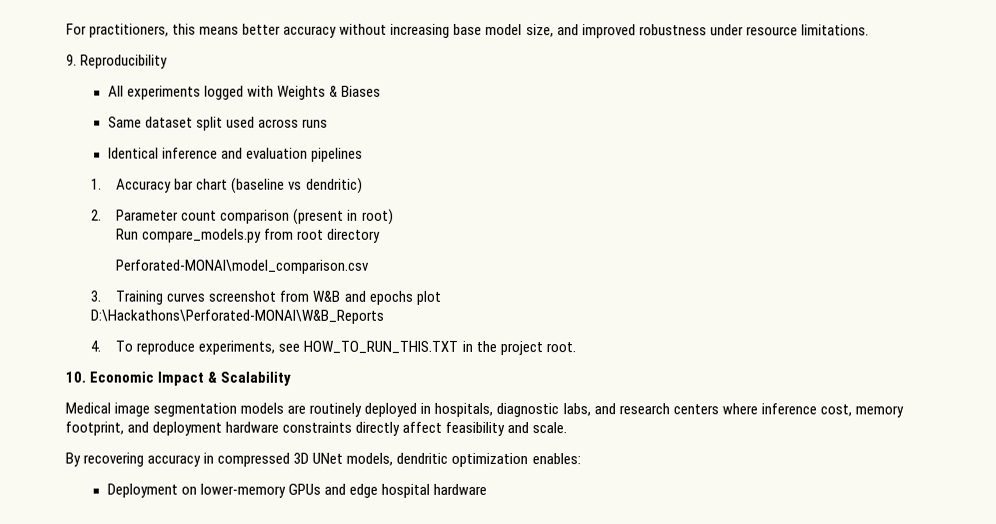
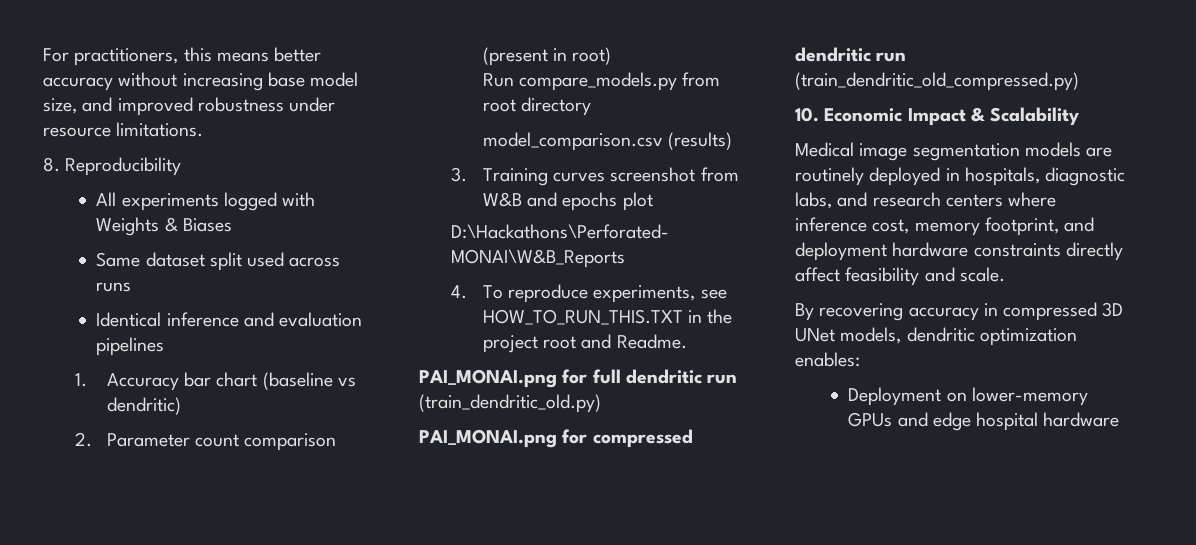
[66,54,77,66] 9. -> [43,157,60,172] 8.
[115,259,371,274] Perforated-MONAI\model_comparison.csv -> [482,132,733,151] model_comparison.csv (results)
[545,342,576,353] root. -> [543,334,687,349] [419,369,738,388] [419,394,601,413] [419,429,693,448] [795,47,907,62] [795,72,1079,91] root and Readme. // PAI_MONAI.png for full dendritic run (train_dendritic_old.py) // PAI_MONAI.png for compressed dendritic run (train_dendritic_old_compressed.py)

